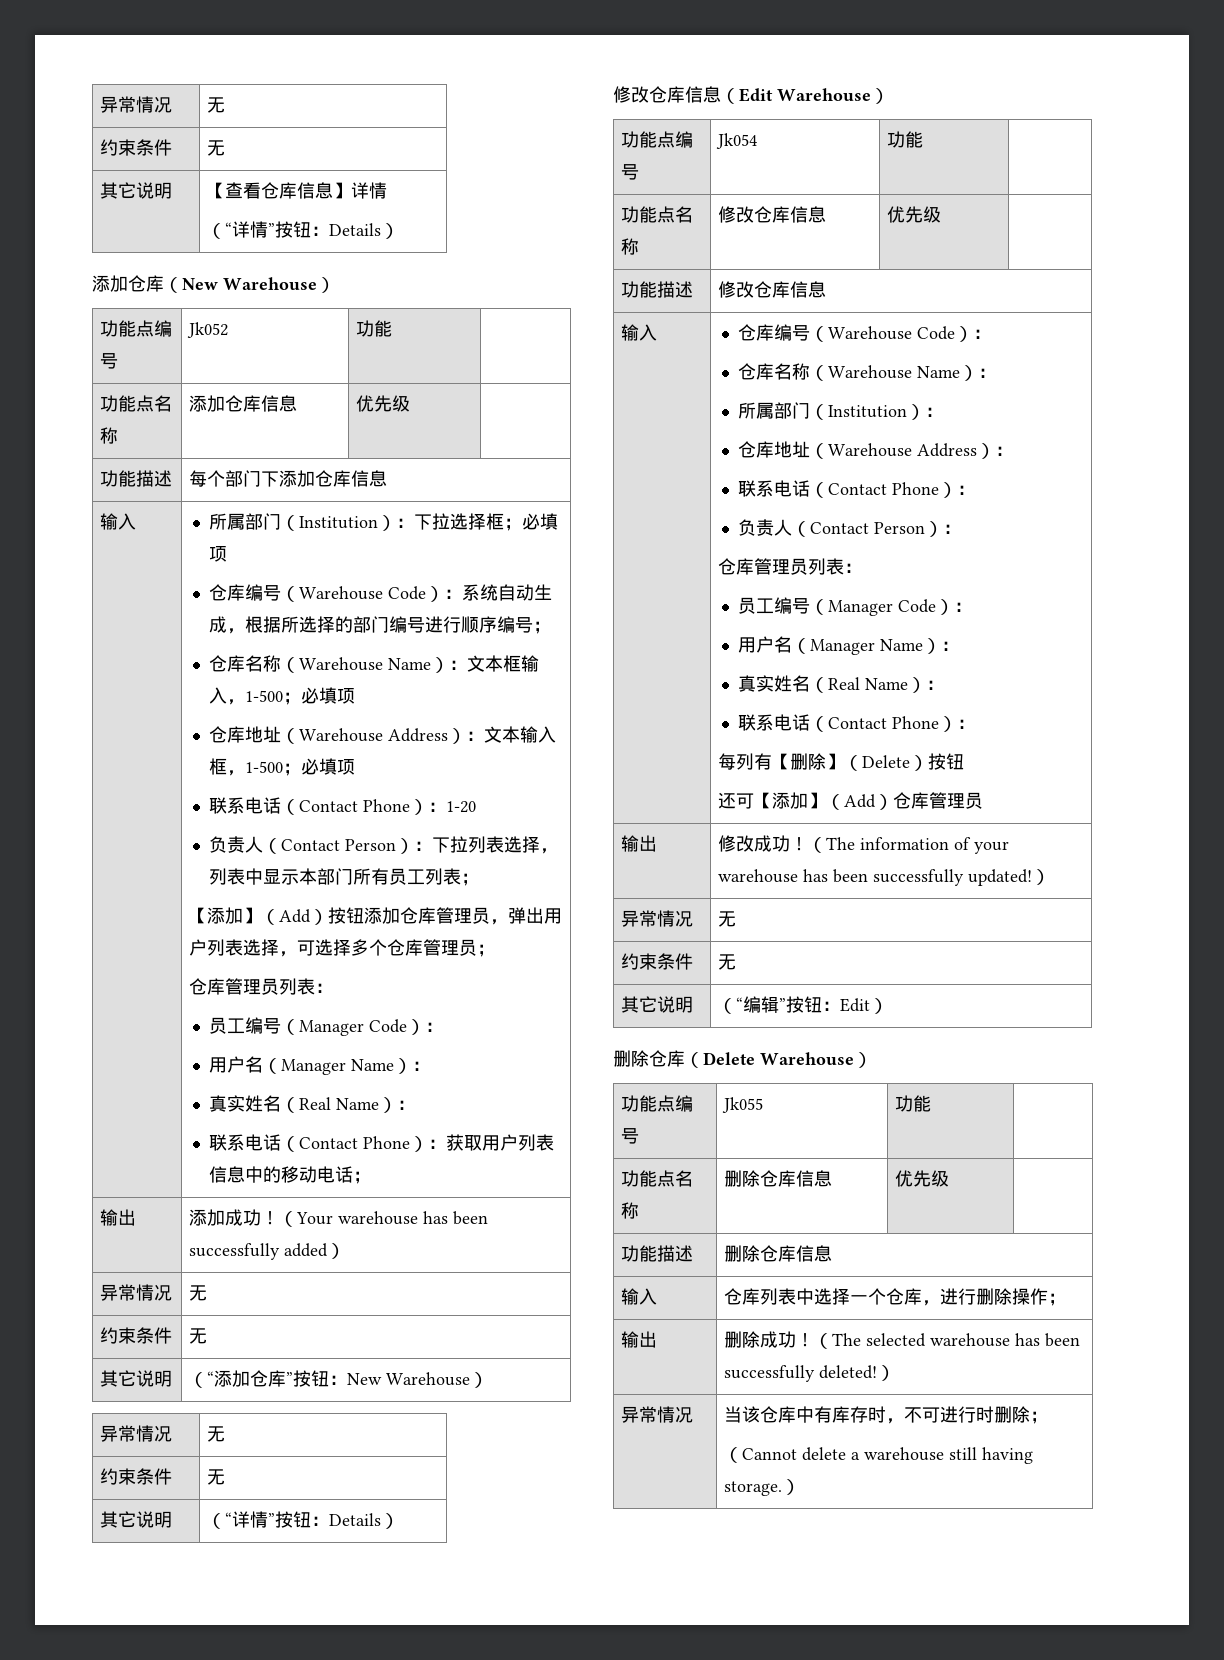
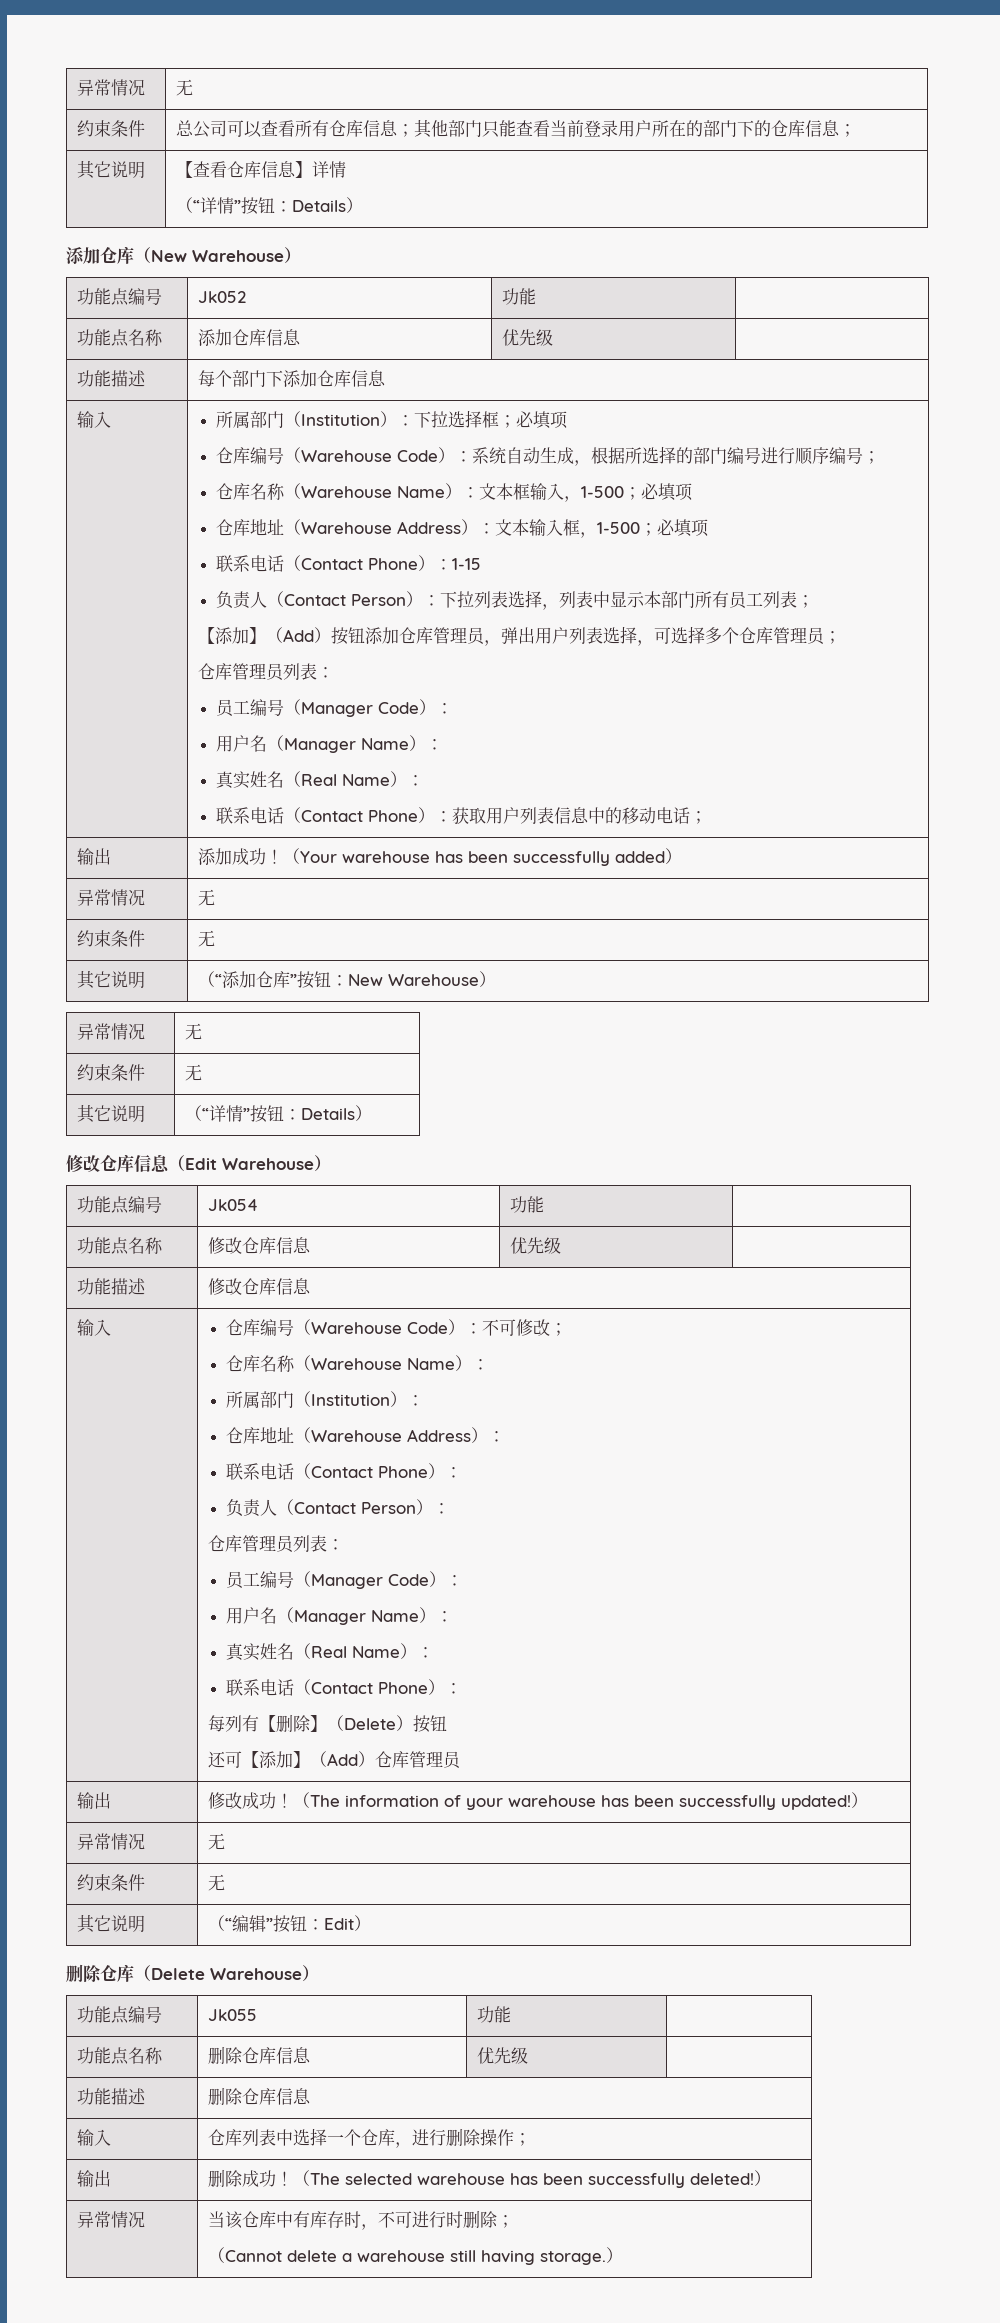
[100,96,173,113] [207,97,226,113] [100,139,173,156] [207,140,226,156] 异常情况 | 无 // 约束条件 | 无 -> [76,79,145,96] [175,79,193,96] [76,120,145,137] [175,119,856,138] 异常情况 | 无 // 约束条件 | 总公司可以查看所有仓库信息；其他部门只能查看当前登录用户所在的部门下的仓库信息；
[445,801,476,813] 1-20 -> [452,558,482,570] 1-15
(991, 334) none -> [482,1319,568,1336] 不可修改；

